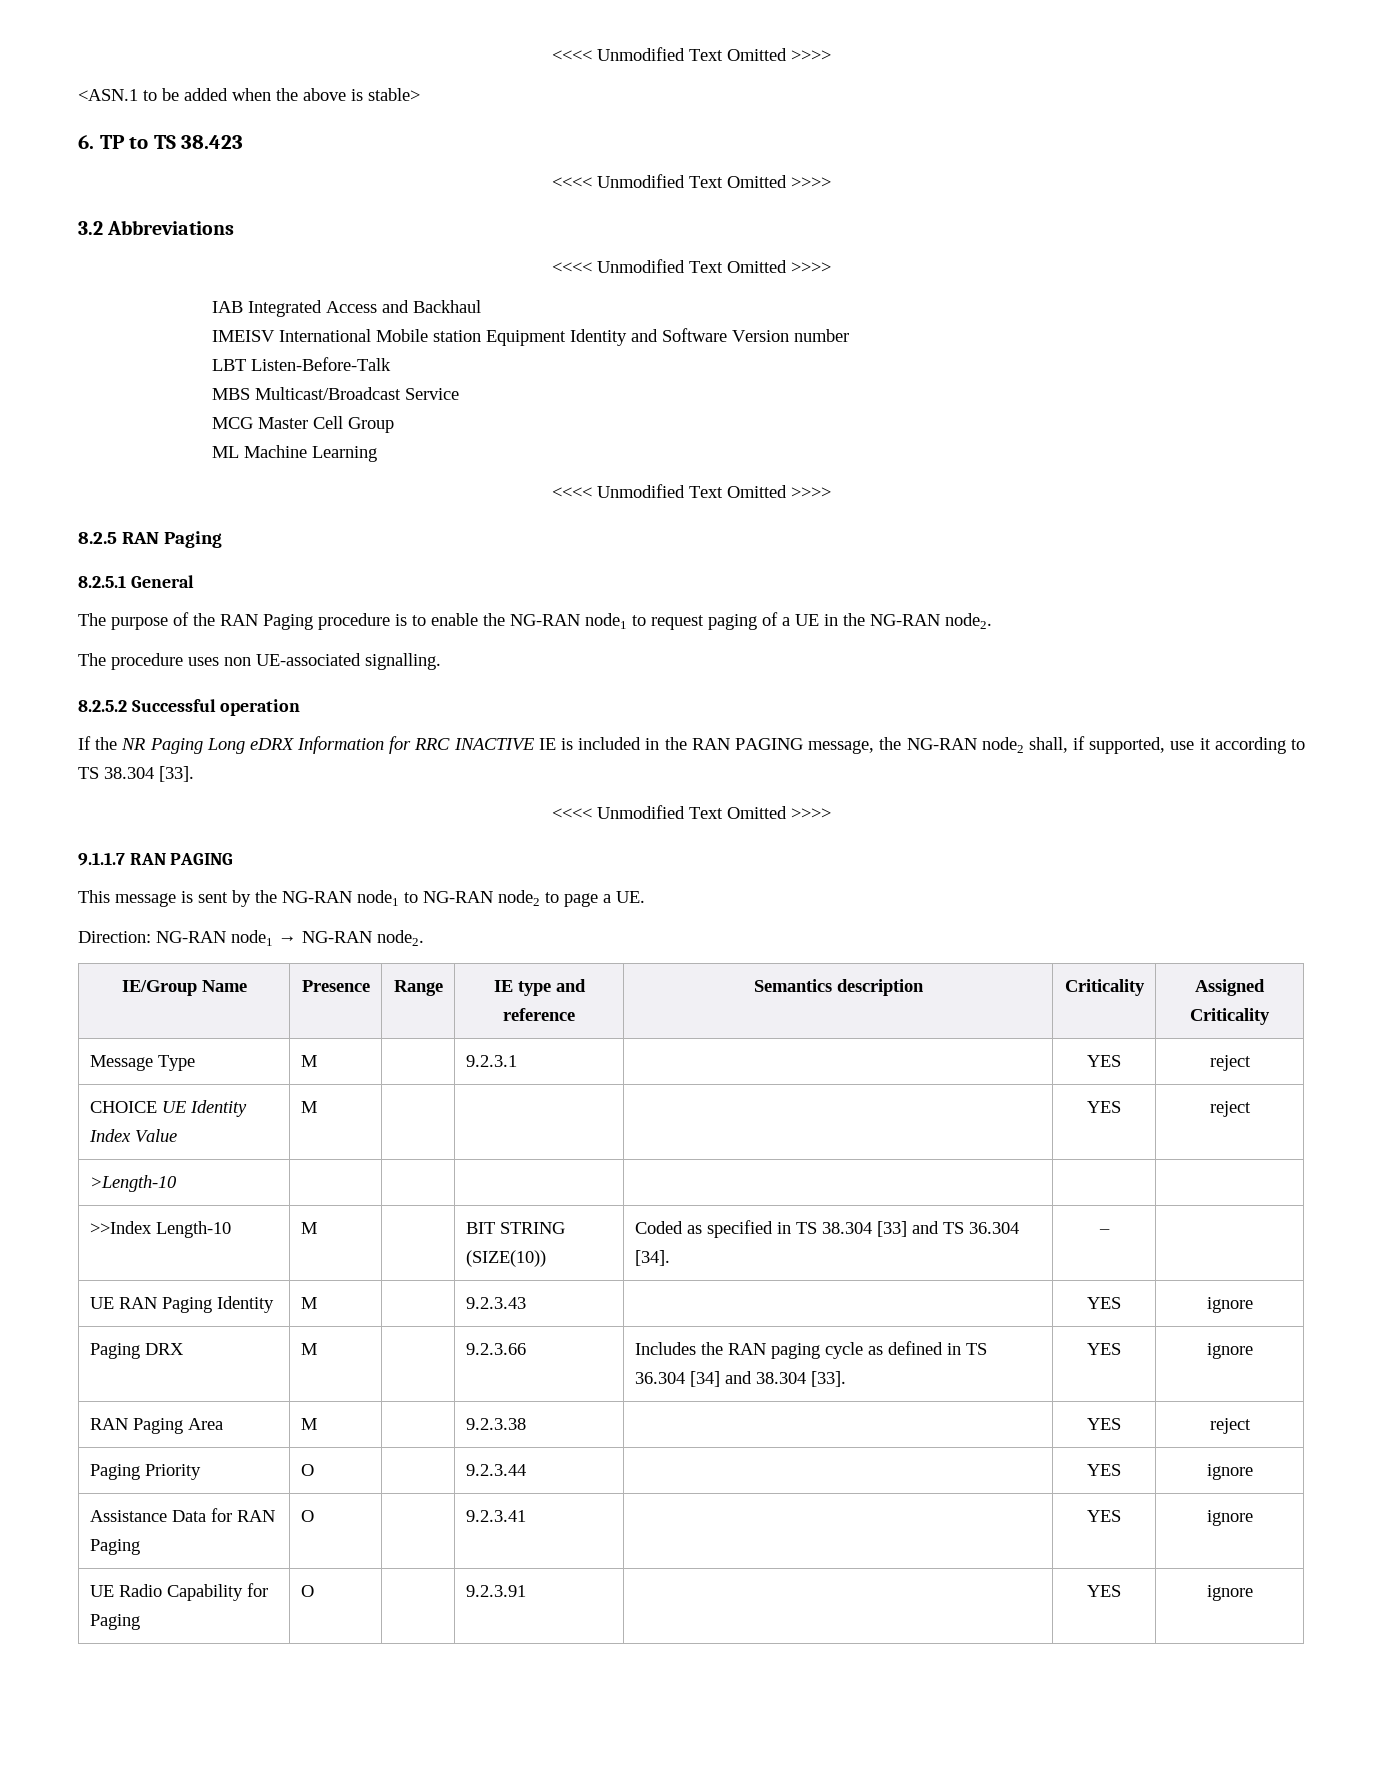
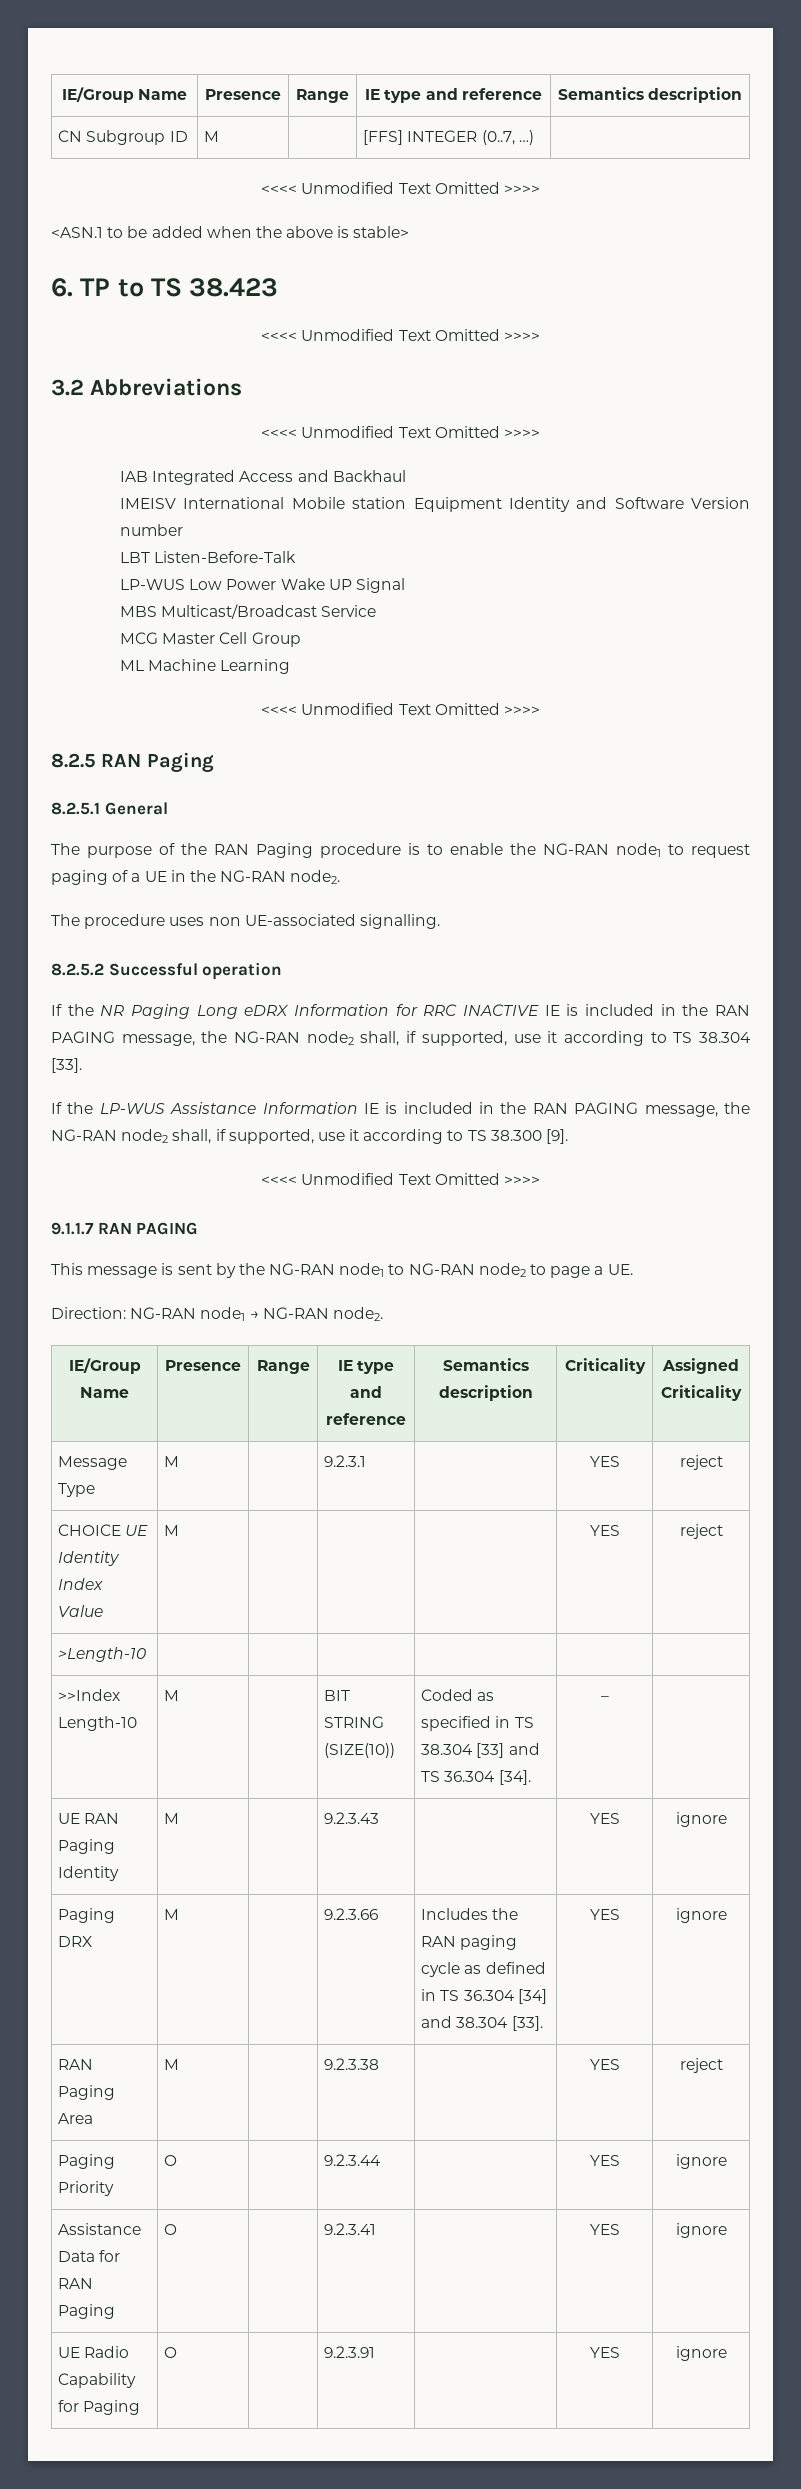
(552, 55) none -> [61,87,188,103] [205,89,281,100] [296,89,349,103] [365,88,542,103] [557,87,743,103] [58,130,188,145] [204,131,220,142] [363,130,534,145] IE/Group Name | Presence | Range | IE type and reference | Semantics description // CN Subgroup ID | M | | [FFS] INTEGER (0..7, …) | //
(392, 364) none -> [120,578,406,593] // LP-WUS Low Power Wake UP Signal
(194, 774) none -> [51,1102,750,1117] [51,1129,569,1144] // If the LP-WUS Assistance Information IE is included in the RAN PAGING message, the NG-RAN node2 shall, if supported, use it according to TS 38.300 [9].

